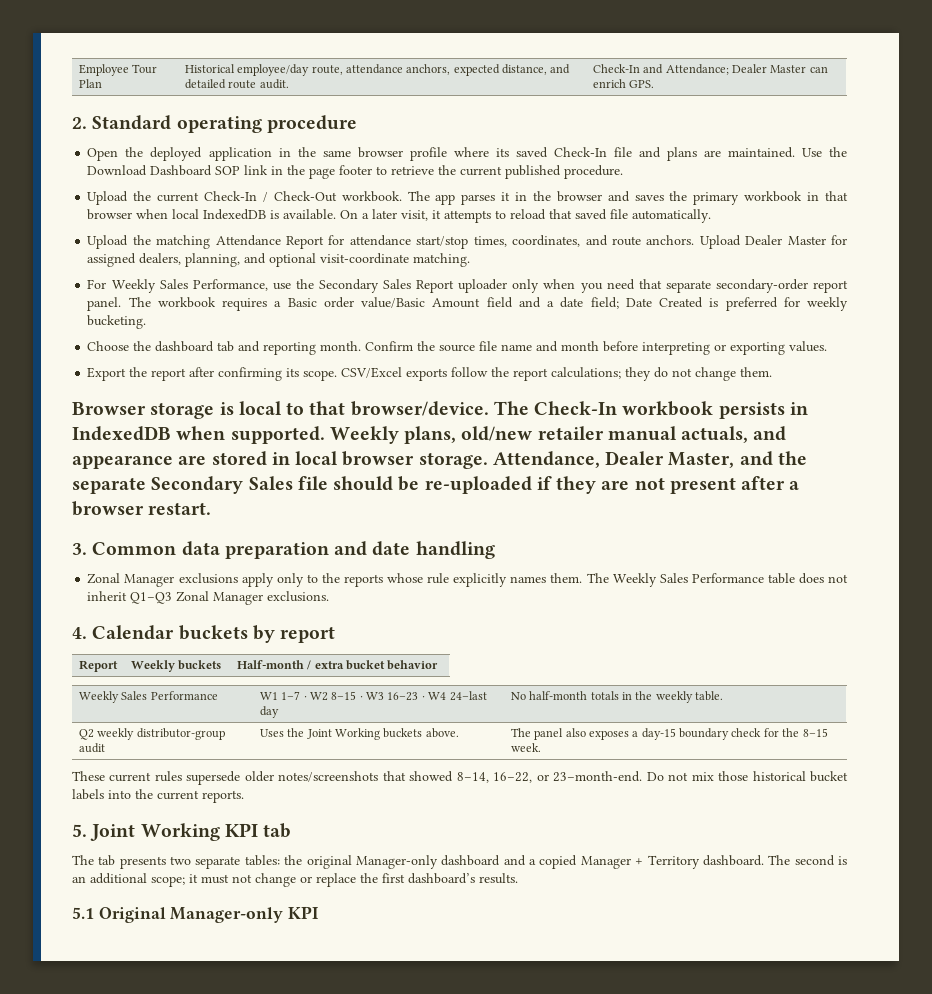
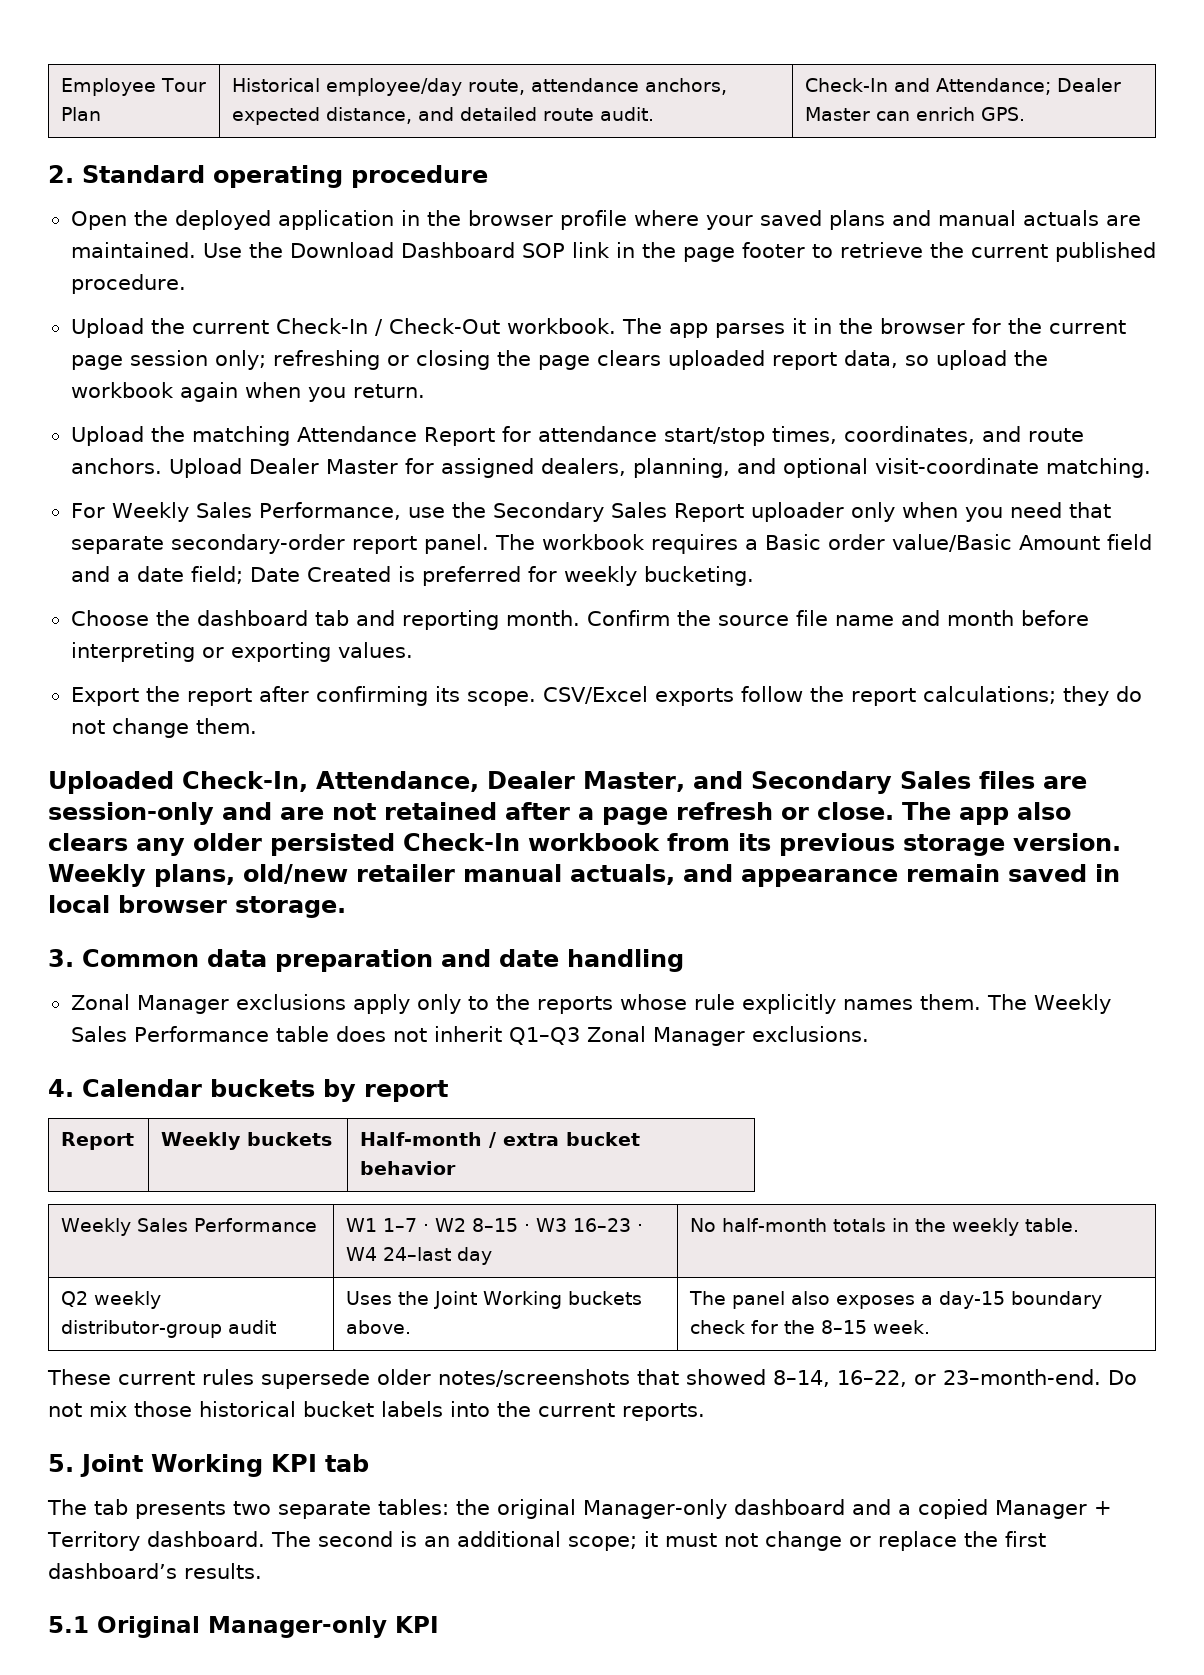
[322,150,351,157] same -> (461, 218) none
[495,147,697,161] its saved Check-In file and plans -> [705,210,1099,230] your saved plans and manual actuals
[607,191,848,205] [87,209,712,223] and saves the primary workbook in that browser when local IndexedDB is available. On a later visit, it attempts to reload that saved file automatically. -> [971,318,1126,334] [70,350,1048,370] [70,382,425,402] for the current page session only; refreshing or closing the page clears uploaded report data, so upload the workbook again when you return.
[72,401,808,419] [72,426,325,444] Browser storage is local to that browser/device. The Check-In workbook persists in IndexedDB when supported. -> [48,771,1087,794] [48,802,1071,825] [48,833,1121,856] Uploaded Check-In, Attendance, Dealer Master, and Secondary Sales files are session-only and are not retained after a page refresh or close. The app also clears any older persisted Check-In workbook from its previous storage version.
[178,451,267,466] are stored -> [905,864,1087,882] remain saved
[492,451,807,468] [72,476,800,494] [72,501,212,516] Attendance, Dealer Master, and the separate Secondary Sales file should be re-uploaded if they are not present after a browser restart. -> (346, 907) none

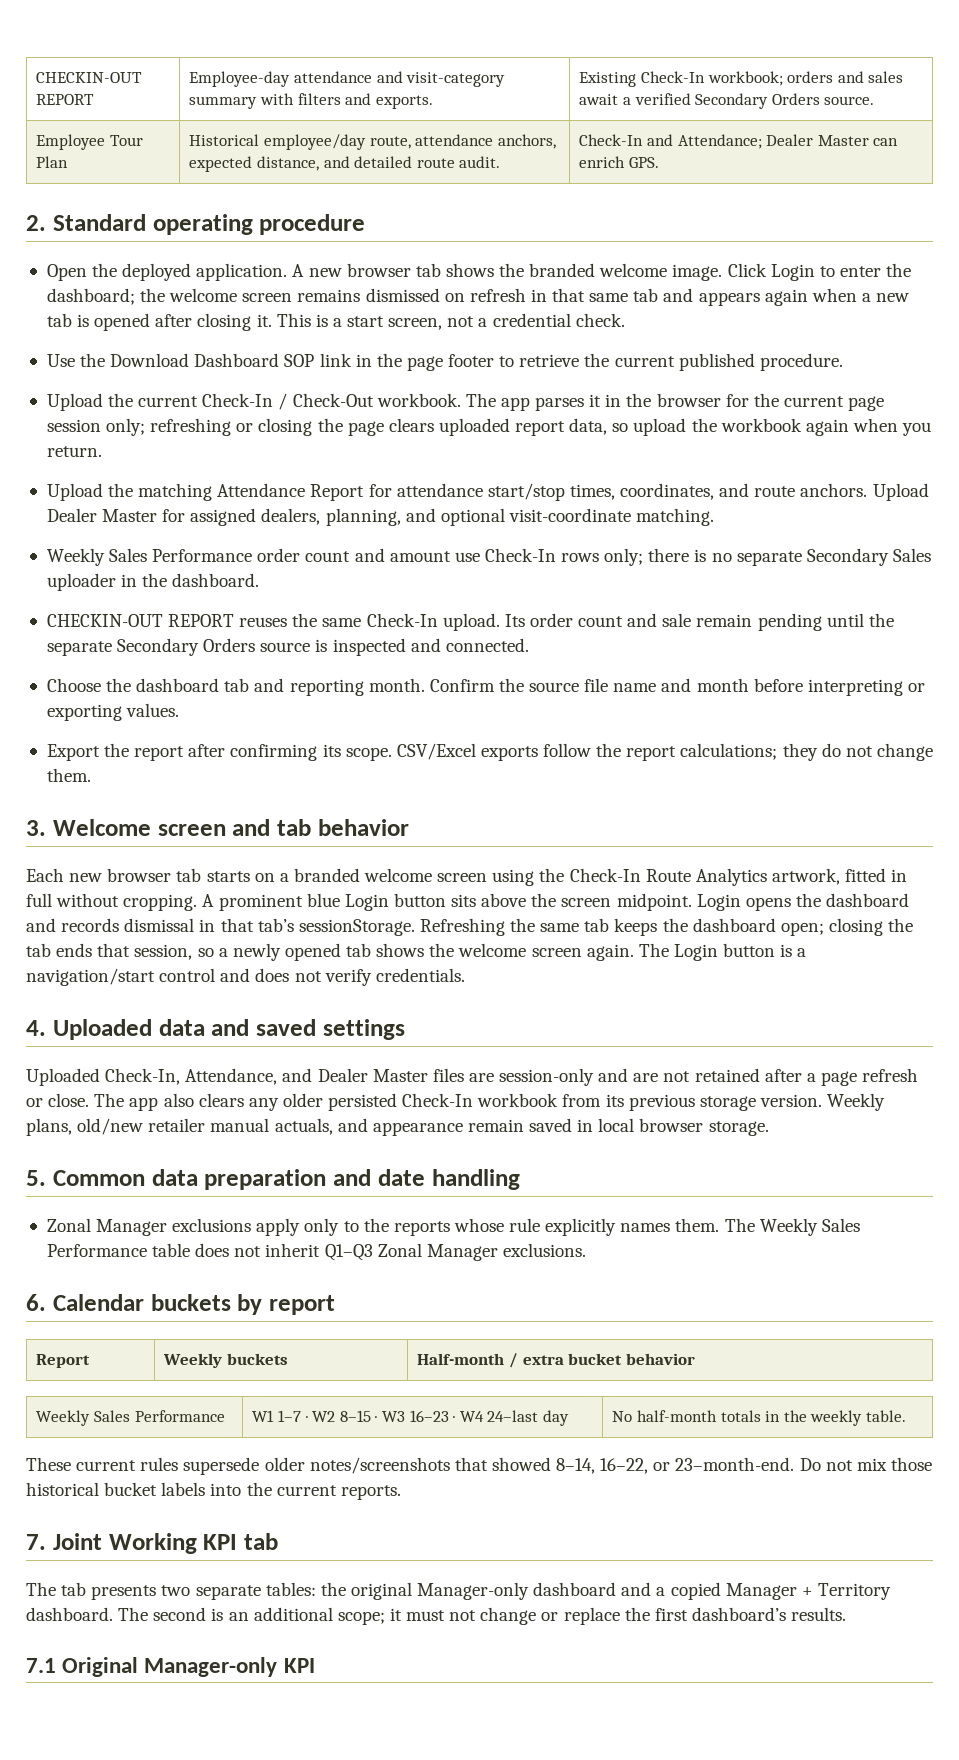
(61, 87) none -> [36,72,143,83] [36,94,95,105] [189,71,506,87] [189,93,433,109] [579,71,904,87] [579,93,875,109] CHECKIN-OUT REPORT | Employee-day attendance and visit-category summary with filters and exports. | Existing Check-In workbook; orders and sales await a verified Secondary Orders source. //
[277,210,1141,230] [70,242,196,258] application in the browser profile where your saved plans and manual actuals are maintained. -> [196,263,912,281] [46,288,910,306] [46,313,625,331] application. A new browser tab shows the branded welcome image. Click Login to enter the dashboard; the welcome screen remains dismissed on refresh in that same tab and appears again when a new tab is opened after closing it. This is a start screen, not a credential check. //
[70,502,1112,522] [70,534,1152,554] [70,566,754,586] For Weekly Sales Performance, use the Secondary Sales Report uploader only when you need that separate secondary-order report panel. The workbook requires a Basic order value/Basic Amount field and a date field; Date Created is preferred for weekly bucketing. -> [46,548,931,566] [46,573,260,591] [46,613,894,631] [46,638,529,656] Weekly Sales Performance order count and amount use Check-In rows only; there is no separate Secondary Sales uploader in the dashboard. // CHECKIN-OUT REPORT reuses the same Check-In upload. Its order count and sale remain pending until the separate Secondary Orders source is inspected and connected.
[48,771,971,794] Uploaded Check-In, Attendance, Dealer Master, and Secondary Sales -> [26,819,409,836] [26,868,908,886] [26,893,910,911] [26,918,914,936] [26,943,807,961] [26,968,465,986] [26,1019,405,1040] [26,1068,428,1086] 3. Welcome screen and tab behavior // Each new browser tab starts on a branded welcome screen using the Check-In Route Analytics artwork, fitted in full without cropping. A prominent blue Login button sits above the screen midpoint. Login opens the dashboard and records dismissal in that tab’s sessionStorage. Refreshing the same tab keeps the dashboard open; closing the tab ends that session, so a newly opened tab shows the welcome screen again. The Login button is a navigation/start control and does not verify credentials. // 4. Uploaded data and saved settings // Uploaded Check-In, Attendance, and Dealer Master
[48,949,74,967] 3. -> [26,1170,46,1186] 5.
[48,1079,74,1097] 4. -> [26,1294,46,1311] 6.
[61,1291,162,1309] [61,1320,277,1338] [346,1291,643,1309] [346,1320,412,1334] [689,1291,1103,1309] [690,1320,931,1334] // Q2 weekly distributor-group audit | Uses the Joint Working buckets above. | The panel also exposes a day-15 boundary check for the 8–15 week. -> (906, 1416) none
[48,1454,74,1472] 5. -> [26,1534,46,1550] 7.
[48,1616,89,1633] 5.1 -> [26,1658,56,1673] 7.1

